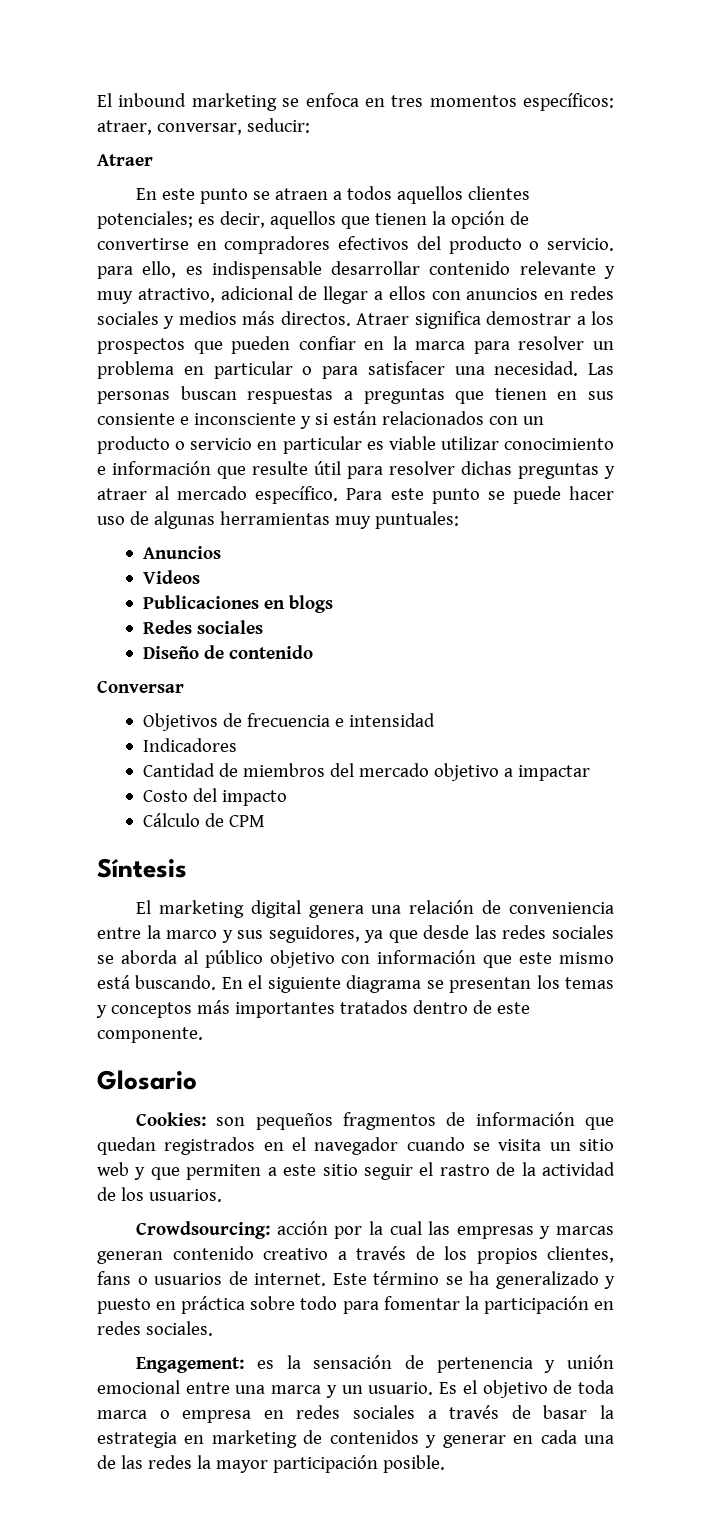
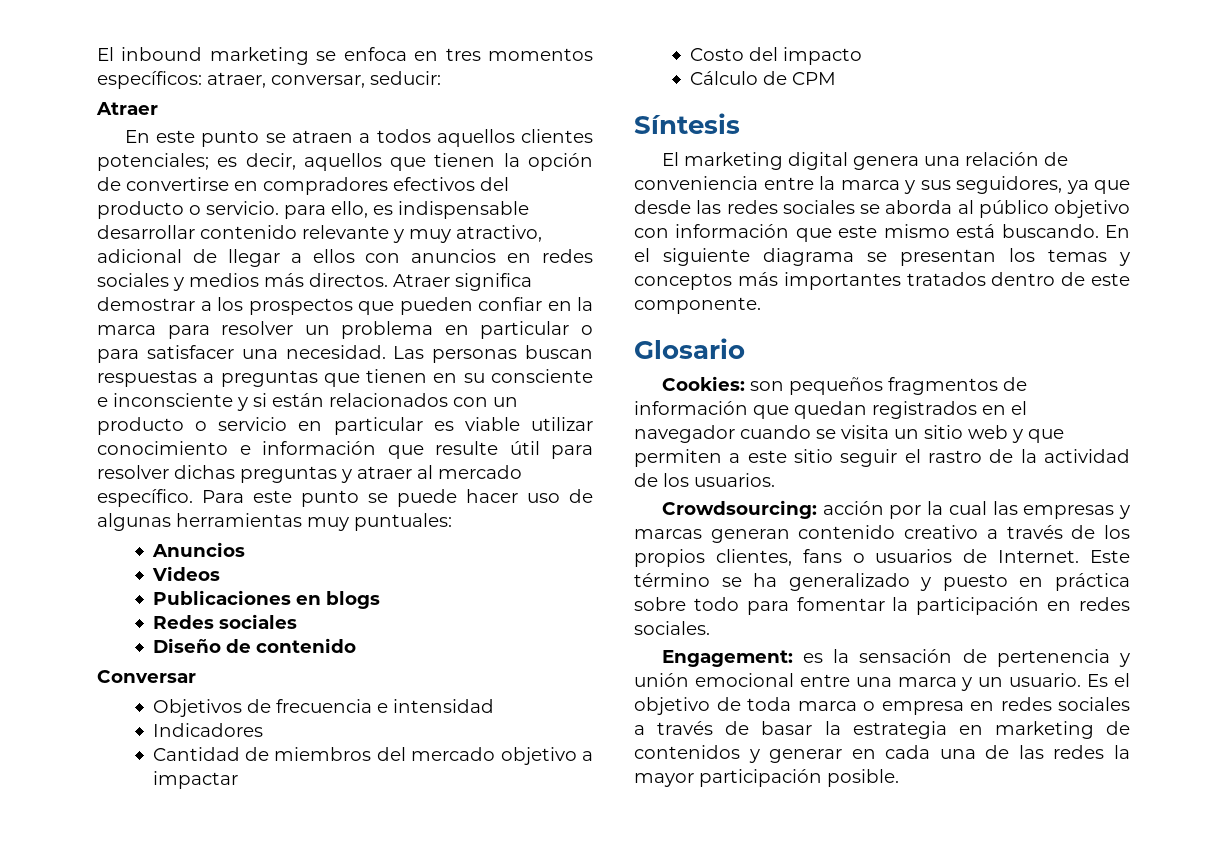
[588,391,614,400] [97,413,175,425] sus consiente -> [463,369,593,383] su consciente
[166,930,218,939] marco -> [840,180,900,190] marca
[253,1273,326,1286] internet. -> [998,550,1080,563] Internet.

